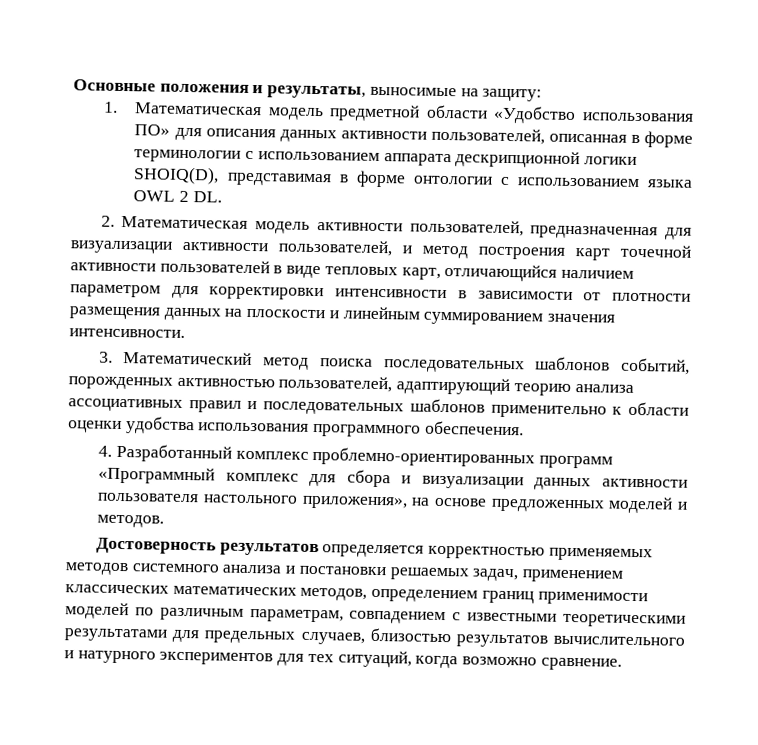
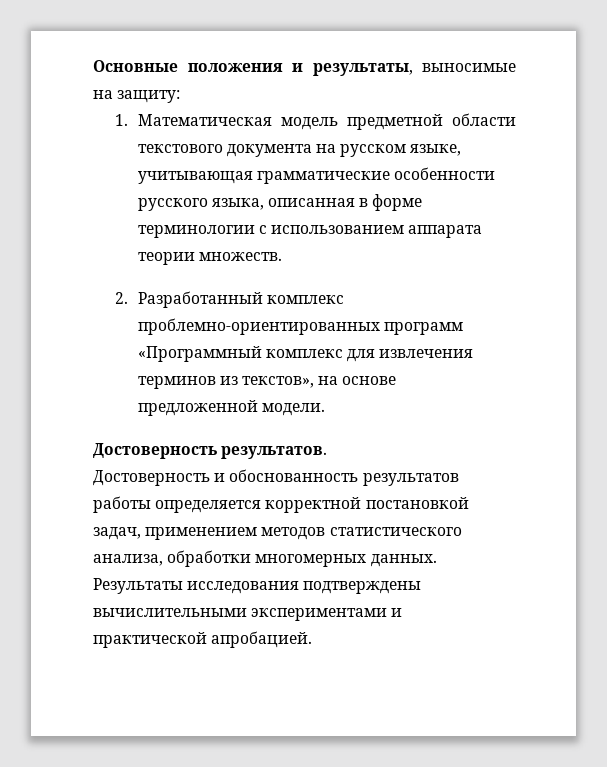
[493,105,694,125] [134,124,545,145] «Удобство использования ПО» для описания данных активности пользователей, -> [137,144,462,157] [137,167,495,184] [137,198,264,211] текстового документа на русском языке, учитывающая грамматические особенности русского языка,
[455,150,638,169] [133,166,693,188] [133,190,222,203] [100,215,692,240] [70,239,692,261] [70,259,635,282] [70,284,692,302] [69,306,616,326] [69,328,185,338] [98,351,690,375] [68,375,634,396] [68,398,690,419] [68,416,524,438] [98,445,113,457] дескрипционной логики SHOIQ(D), представимая в форме онтологии с использованием языка OWL 2 DL. // 2. Математическая модель активности пользователей, предназначенная для визуализации активности пользователей, и метод построения карт точечной активности пользователей в виде тепловых карт, отличающийся наличием параметром для корректировки интенсивности в зависимости от плотности размещения данных на плоскости и линейным суммированием значения интенсивности. // 3. Математический метод поиска последовательных шаблонов событий, порожденных активностью пользователей, адаптирующий теорию анализа ассоциативных правил и последовательных шаблонов применительно к области оценки удобства использования программного обеспечения. // 4. -> [137,252,282,265] [115,292,129,304] теории множеств. // 2.
[346,469,688,491] [97,492,688,514] [97,514,165,528] [95,537,653,562] [65,562,624,583] [65,584,648,606] [65,602,687,628] [64,627,685,648] [64,650,622,671] сбора и визуализации данных активности пользователя настольного приложения», на основе предложенных моделей и методов. // Достоверность результатов определяется корректностью применяемых методов системного анализа и постановки решаемых задач, применением классических математических методов, определением границ применимости моделей по различным параметрам, совпадением с известными теоретическими результатами для предельных случаев, близостью результатов вычислительного и натурного экспериментов для тех ситуаций, когда возможно сравнение. -> [379,349,474,358] [137,376,397,389] [137,400,325,416] [93,443,328,459] [93,469,459,486] [93,496,469,513] [93,527,462,540] [93,550,437,567] [93,578,422,594] [93,608,403,621] [93,631,313,648] извлечения терминов из текстов», на основе предложенной модели. // Достоверность результатов. // Достоверность и обоснованность результатов работы определяется корректной постановкой задач, применением методов статистического анализа, обработки многомерных данных. Результаты исследования подтверждены вычислительными экспериментами и практической апробацией.

